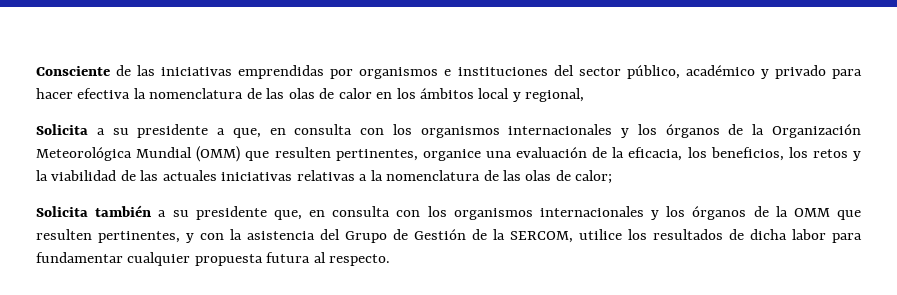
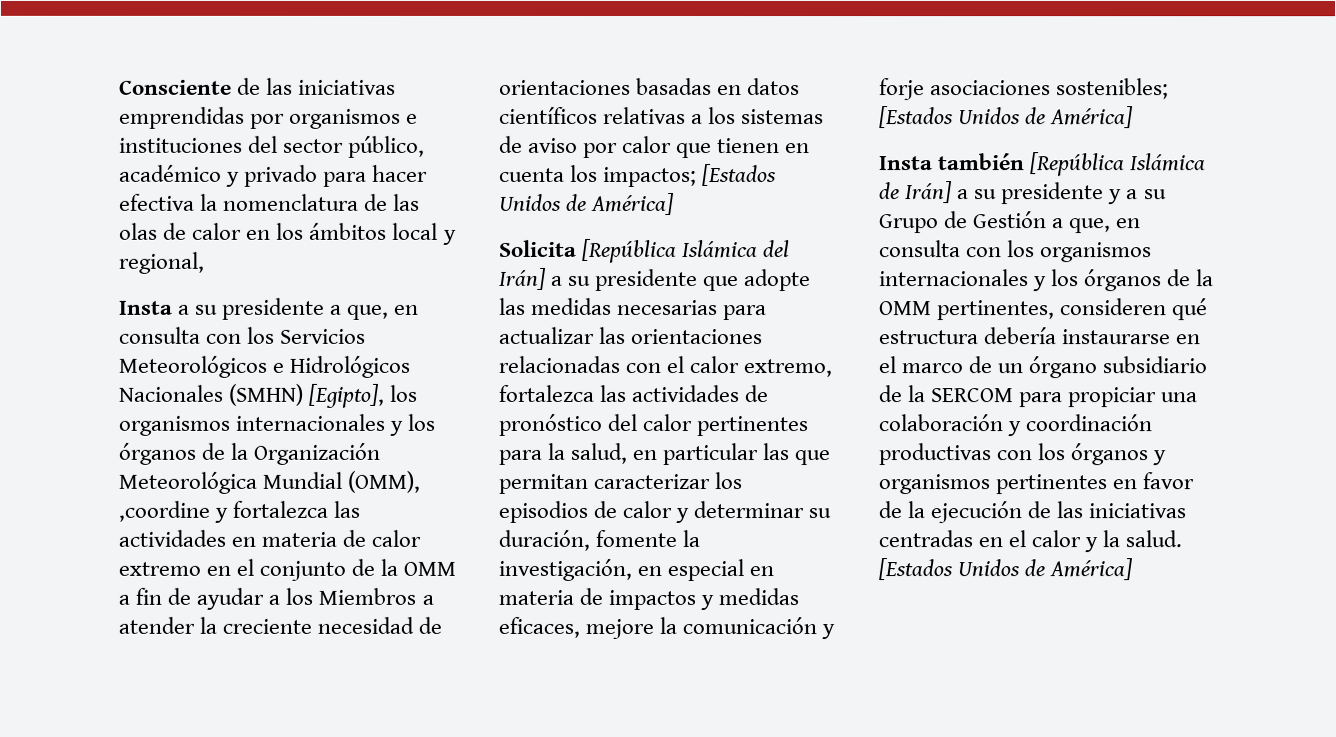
[36,124,88,135] Solicita -> [119,300,173,315] Insta
[420,124,861,138] [36,146,861,162] [36,170,613,184] [36,205,861,220] [36,229,862,243] [36,252,391,266] organismos internacionales y los órganos de la Organización Meteorológica Mundial (OMM) que resulten pertinentes, organice una evaluación de la eficacia, los beneficios, los retos y la viabilidad de las actuales iniciativas relativas a la nomenclatura de las olas de calor; // Solicita también a su presidente que, en consulta con los organismos internacionales y los órganos de la OMM que resulten pertinentes, y con la asistencia del Grupo de Gestión de la SERCOM, utilice los resultados de dicha labor para fundamentar cualquier propuesta futura al respecto. -> [280,328,367,344] [118,355,412,378] [118,383,418,408] [118,413,436,436] [118,442,381,465] [118,470,421,494] [118,500,361,523] [118,529,422,547] [118,558,457,581] [118,587,434,610] [118,616,443,634] [499,77,801,96] [499,106,825,125] [499,135,811,159] [499,164,778,188] [499,192,676,216] [499,238,791,264] [499,267,812,292] [499,297,768,321] [499,326,764,345] [498,355,834,378] [498,384,769,403] [498,413,809,437] [498,442,831,466] [498,472,743,494] [498,500,832,524] [498,529,701,551] [498,558,775,582] [498,587,800,611] [498,616,836,640] [879,78,1170,101] [879,106,1135,129] [879,152,1207,177] [879,181,1167,205] [879,211,1142,234] [879,240,1153,263] [879,269,1215,292] [879,298,1209,321] [879,327,1202,345] [878,356,1209,379] [878,385,1198,408] [878,414,1153,437] [878,443,1167,466] [878,472,1195,495] [878,501,1187,524] [878,530,1183,553] [878,558,1134,581] Servicios Meteorológicos e Hidrológicos Nacionales (SMHN) [Egipto], los organismos internacionales y los órganos de la Organización Meteorológica Mundial (OMM), ,coordine y fortalezca las actividades en materia de calor extremo en el conjunto de la OMM a fin de ayudar a los Miembros a atender la creciente necesidad de orientaciones basadas en datos científicos relativas a los sistemas de aviso por calor que tienen en cuenta los impactos; [Estados Unidos de América] // Solicita [República Islámica del Irán] a su presidente que adopte las medidas necesarias para actualizar las orientaciones relacionadas con el calor extremo, fortalezca las actividades de pronóstico del calor pertinentes para la salud, en particular las que permitan caracterizar los episodios de calor y determinar su duración, fomente la investigación, en especial en materia de impactos y medidas eficaces, mejore la comunicación y forje asociaciones sostenibles; [Estados Unidos de América] // Insta también [República Islámica de Irán] a su presidente y a su Grupo de Gestión a que, en consulta con los organismos internacionales y los órganos de la OMM pertinentes, consideren qué estructura debería instaurarse en el marco de un órgano subsidiario de la SERCOM para propiciar una colaboración y coordinación productivas con los órganos y organismos pertinentes en favor de la ejecución de las iniciativas centradas en el calor y la salud. [Estados Unidos de América]

